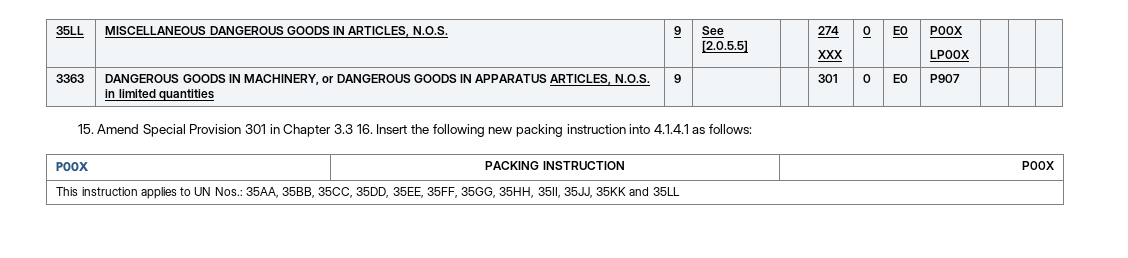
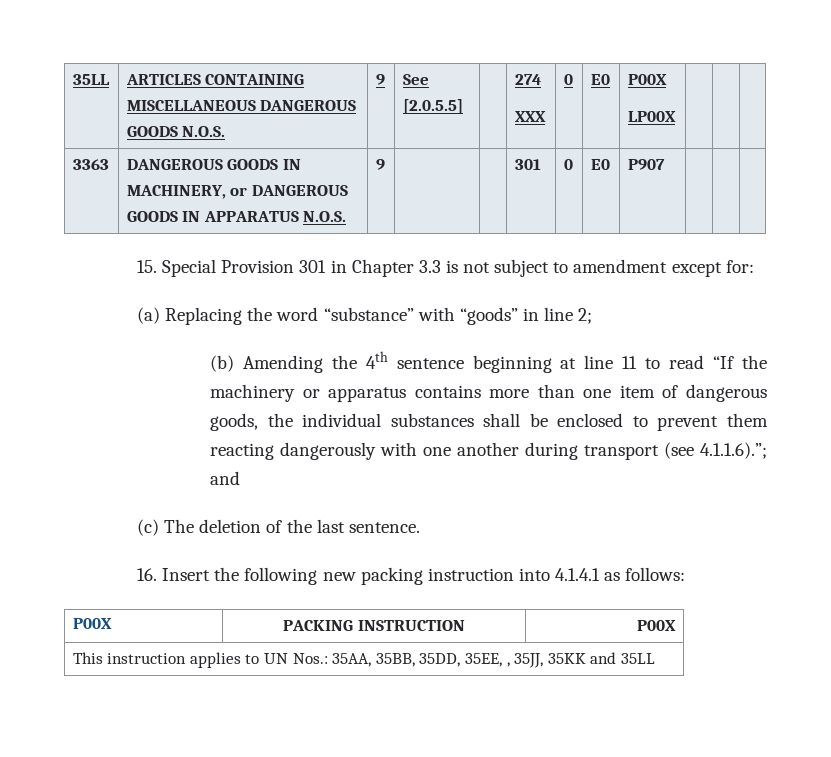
(85, 30) none -> [125,74,305,85] ARTICLES CONTAINING
[333,26,410,37] IN ARTICLES, -> (178, 131) none
[550,74,650,85] [105,89,214,101] ARTICLES, N.O.S. in limited quantities -> [303,211,347,222] N.O.S.
[97,124,140,134] Amend -> (157, 266) none
(354, 129) none -> [445,259,754,277] [136,307,593,325] [209,351,767,373] [209,384,767,402] [209,413,768,431] [209,442,768,460] [209,471,240,485] [136,519,420,536] is not subject to amendment except for: // (a) Replacing the word “substance” with “goods” in line 2; // (b) Amending the 4th sentence beginning at line 11 to read “If the machinery or apparatus contains more than one item of dangerous goods, the individual substances shall be enclosed to prevent them reacting dangerously with one another during transport (see 4.1.1.6).”; and // (c) The deletion of the last sentence. //
[318,187,354,198] 35CC, -> (415, 660) none
[426,187,561,198] 35FF, 35GG, 35HH, 35II, -> [506,662,510,667] ,

